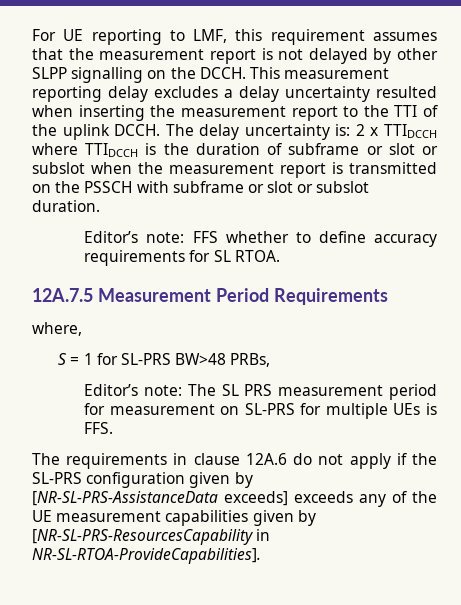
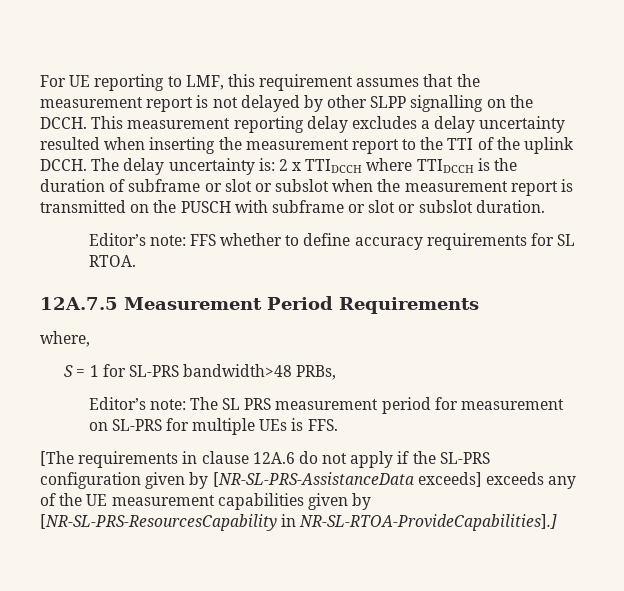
[84,181,133,193] PSSCH -> [180,201,231,213] PUSCH
[175,353,227,365] BW>48 -> [183,364,293,377] bandwidth>48
[32,453,60,465] The -> [40,451,74,466] [The
[32,548,261,564] NR-SL-RTOA-ProvideCapabilities]. -> [299,514,558,531] NR-SL-RTOA-ProvideCapabilities].]

